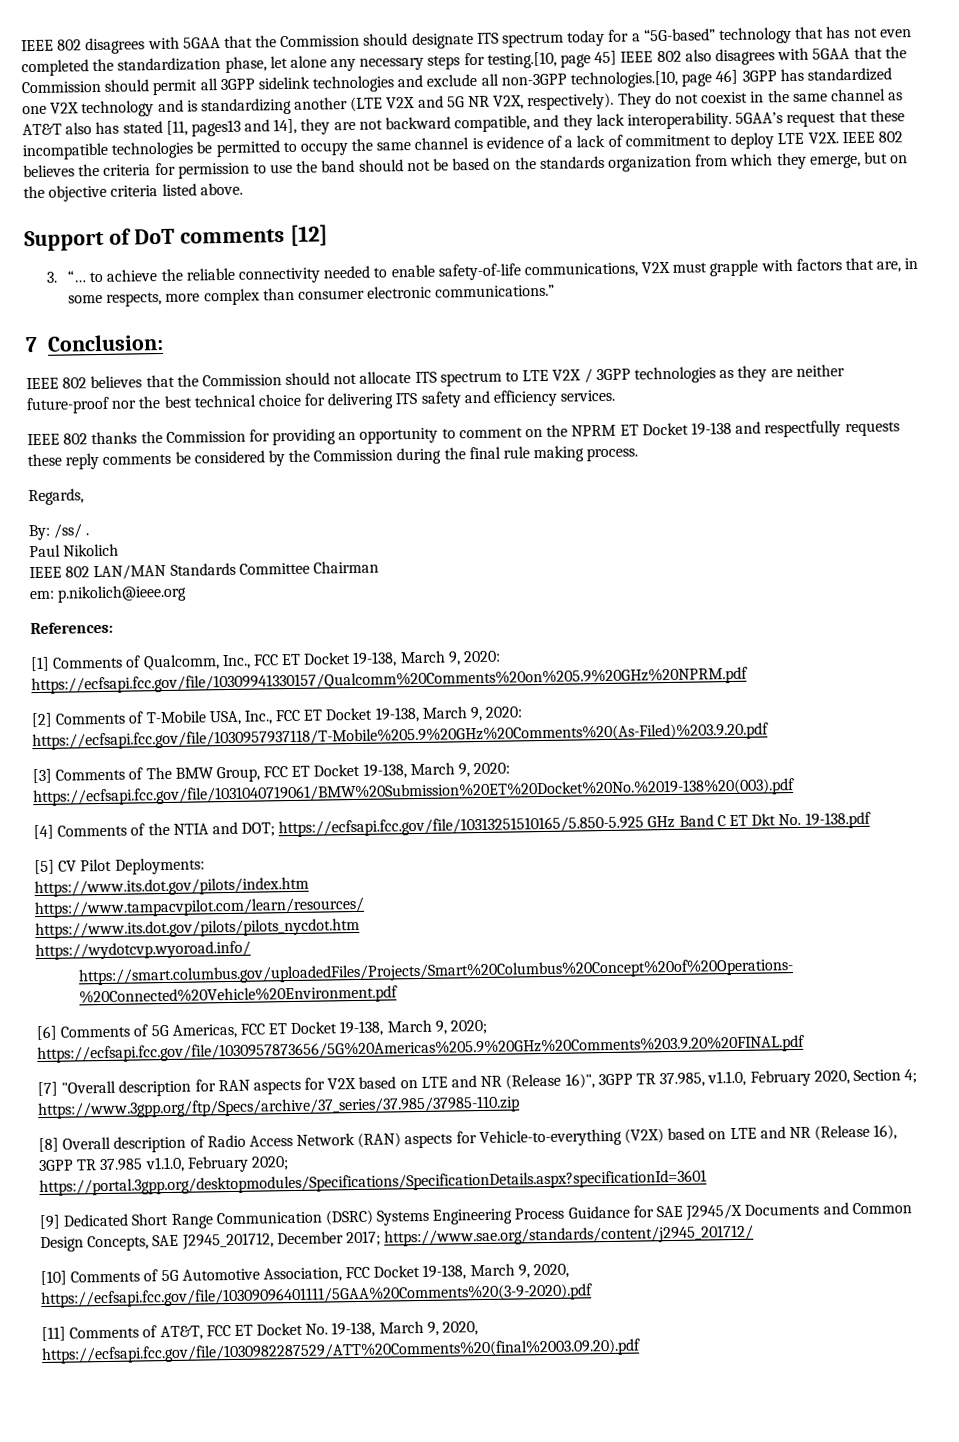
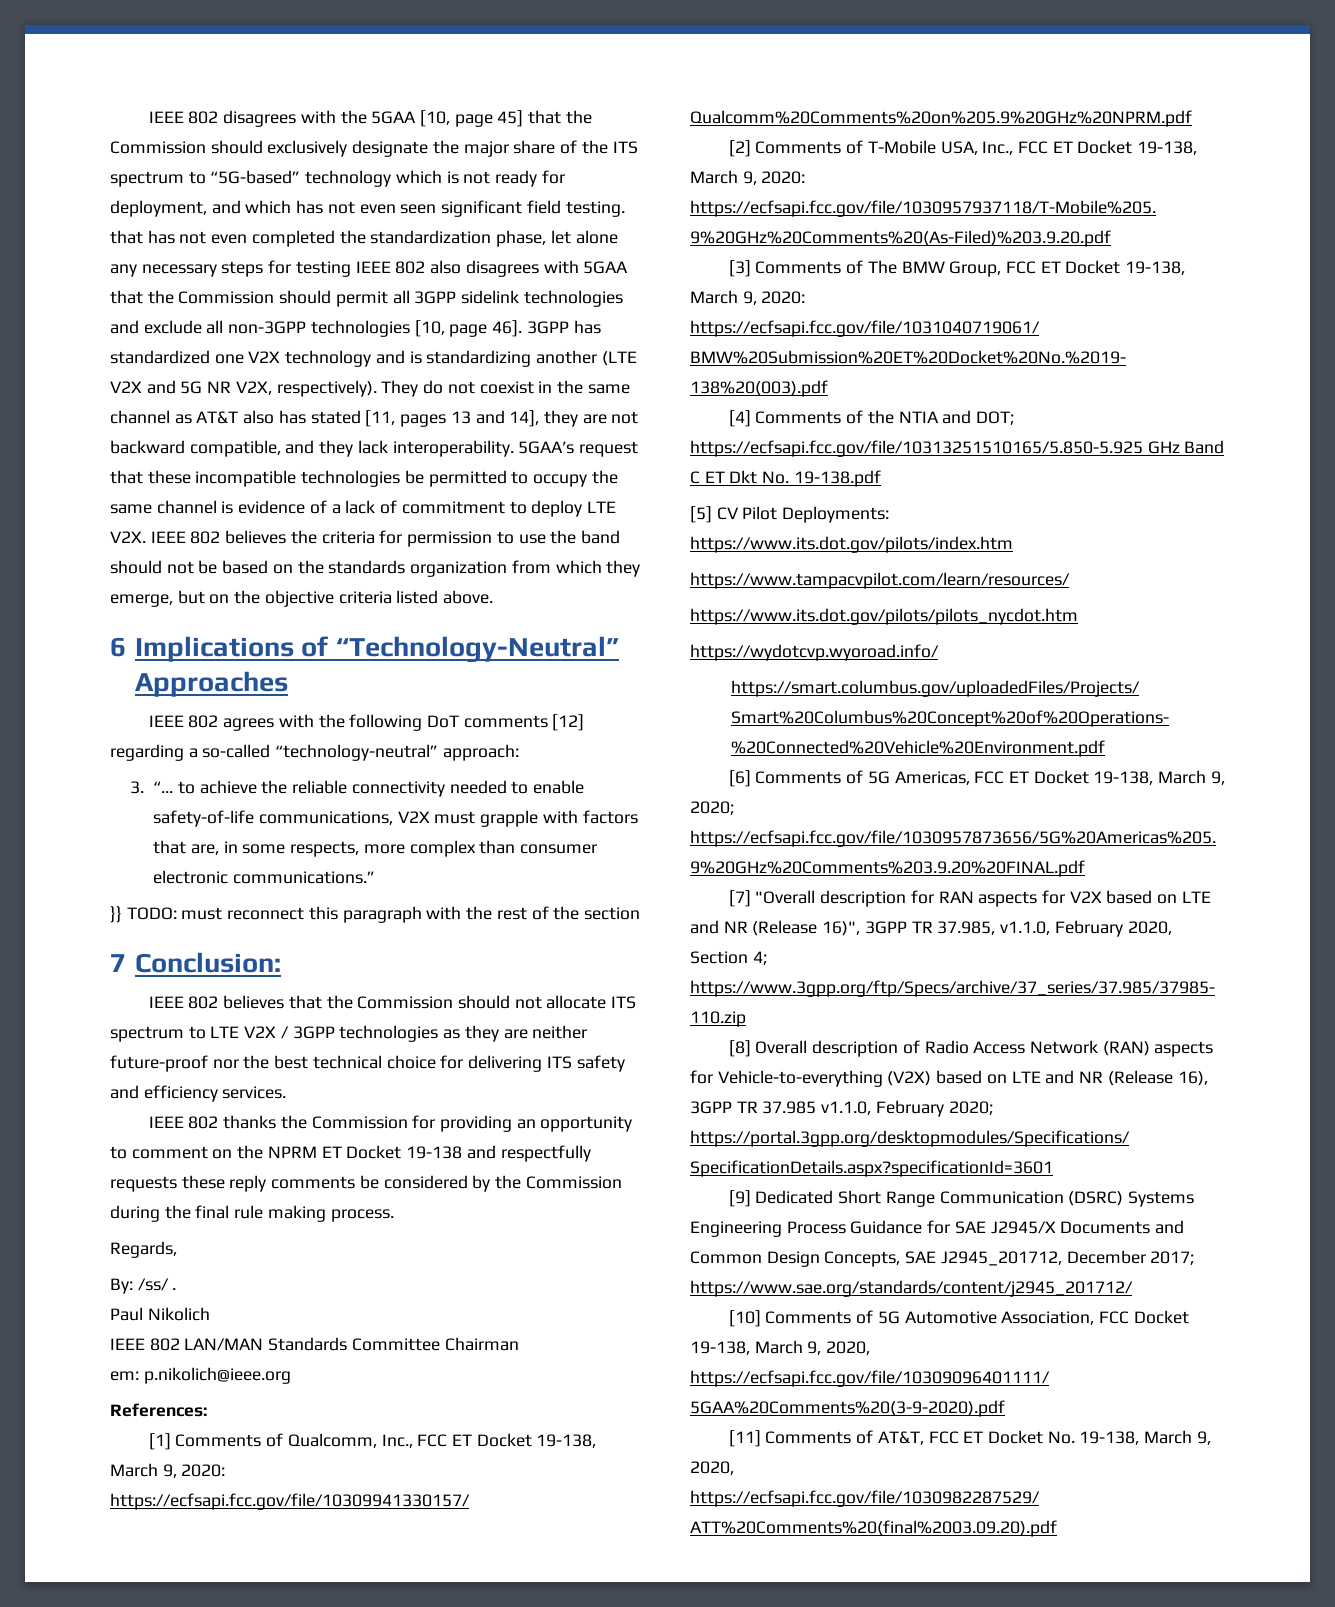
[182,26,792,49] 5GAA that the Commission should designate ITS spectrum today for a “5G-based” technology -> [340,110,592,127] [110,140,638,157] [110,170,565,187] [110,200,625,217] the 5GAA [10, page 45] that the Commission should exclusively designate the major share of the ITS spectrum to “5G-based” technology which is not ready for deployment, and which has not even seen significant field testing.
[486,50,618,69] testing.[10, page 45] -> [295,261,351,277] testing
[570,69,739,89] technologies.[10, page 46] -> [310,320,523,337] technologies [10, page 46].
[190,119,241,137] pages13 -> [400,411,471,427] pages 13
[24,224,328,252] Support of DoT comments [12] -> [110,636,619,663] [134,671,288,697] [148,714,585,731] [110,744,519,761] 6 Implications of “Technology-Neutral” Approaches // IEEE 802 agrees with the following DoT comments [12] regarding a so-called “technology-neutral” approach:
(556, 291) none -> [110,906,640,923] // }} TODO: must reconnect this paragraph with the rest of the section

